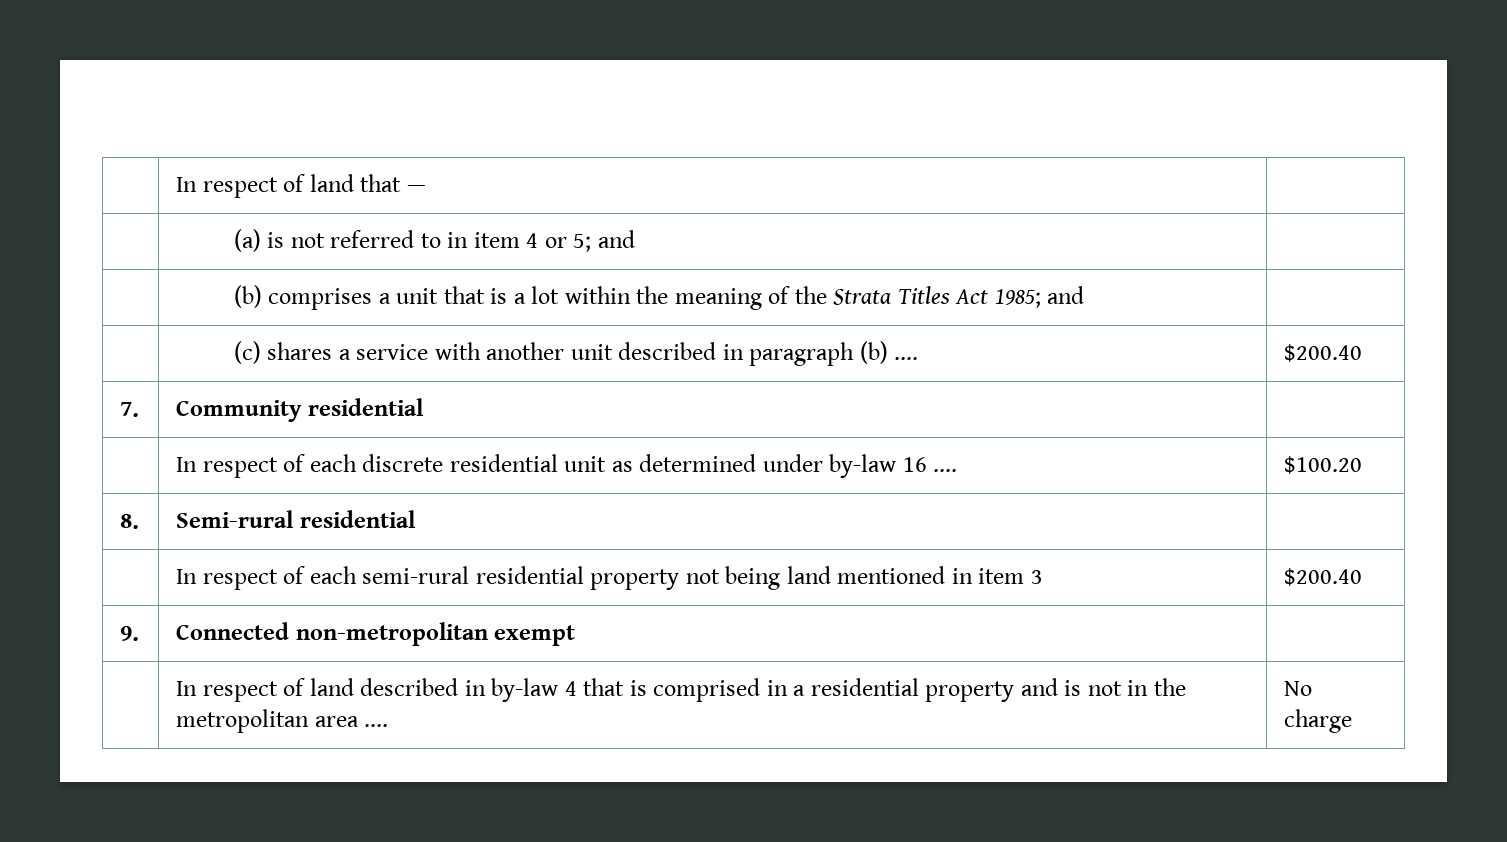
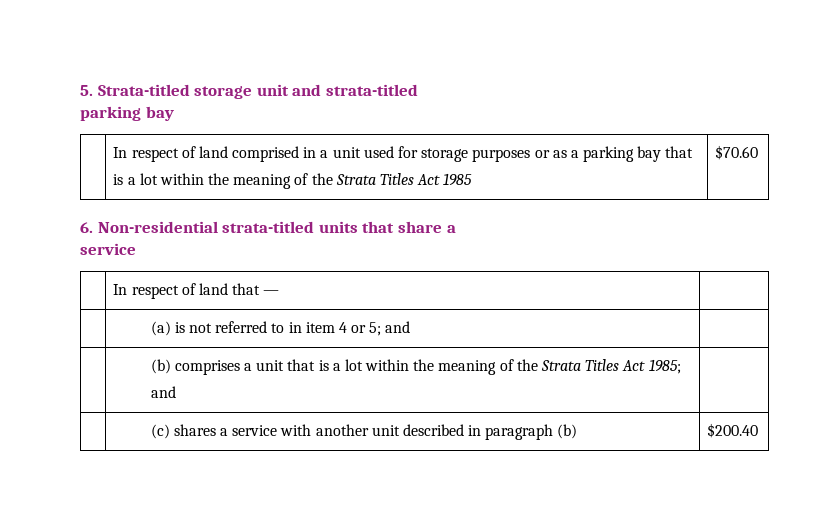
(176, 184) none -> [80,84,418,99] [80,106,174,121] [113,146,694,162] [113,173,473,189] [715,145,759,160] [80,221,456,233] [80,243,136,255] 5. Strata-titled storage unit and strata-titled // parking bay // | In respect of land comprised in a unit used for storage purposes or as a parking bay that is a lot within the meaning of the Strata Titles Act 1985 | $70.60 // 6. Non-residential strata-titled units that share a // service //
[894,357,919,360] [1284,344,1363,362] [120,402,140,417] [176,398,424,422] [176,454,958,478] [1284,456,1363,474] [120,514,140,529] [176,510,416,528] [176,566,1043,590] [1284,568,1363,586] [120,626,140,641] [176,622,576,646] [176,678,1186,702] [176,709,389,733] [1284,681,1313,696] [1284,709,1353,733] .... | $200.40 // 7. | Community residential | // | In respect of each discrete residential unit as determined under by-law 16 .... | $100.20 // 8. | Semi-rural residential | // | In respect of each semi-rural residential property not being land mentioned in item 3 | $200.40 // 9. | Connected non-metropolitan exempt | // | In respect of land described in by-law 4 that is comprised in a residential property and is not in the metropolitan area .... | No charge -> [707,423,759,438] | $200.40

